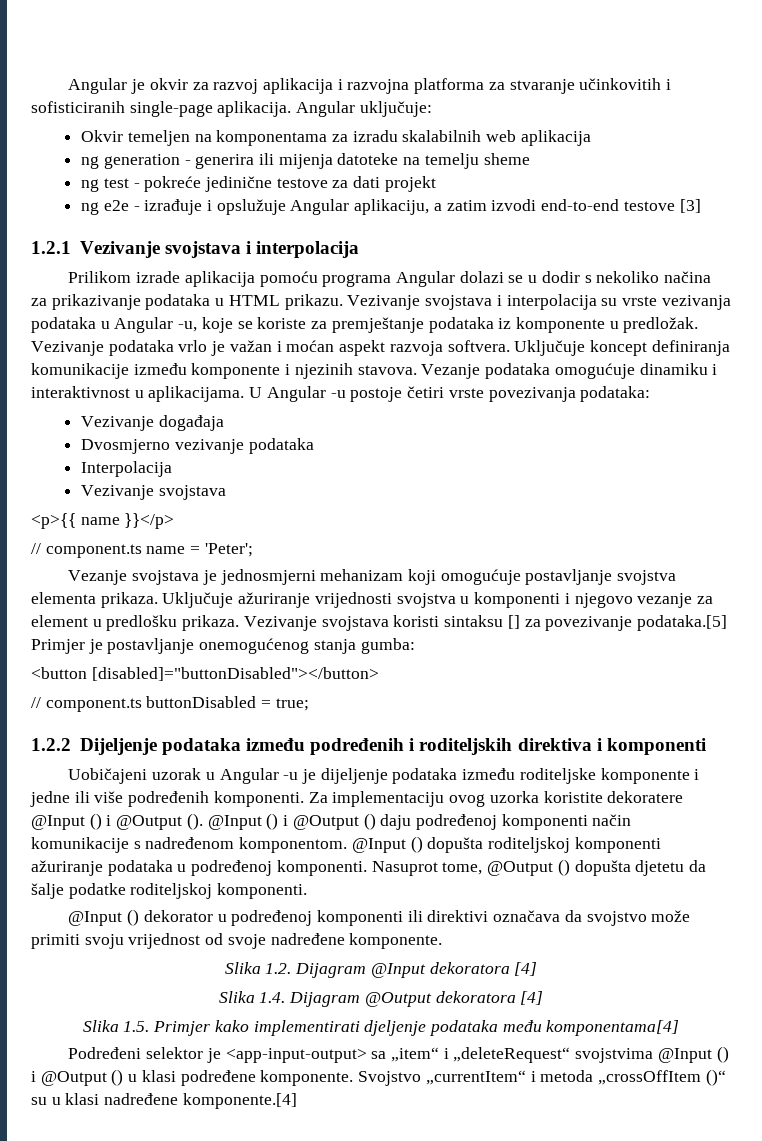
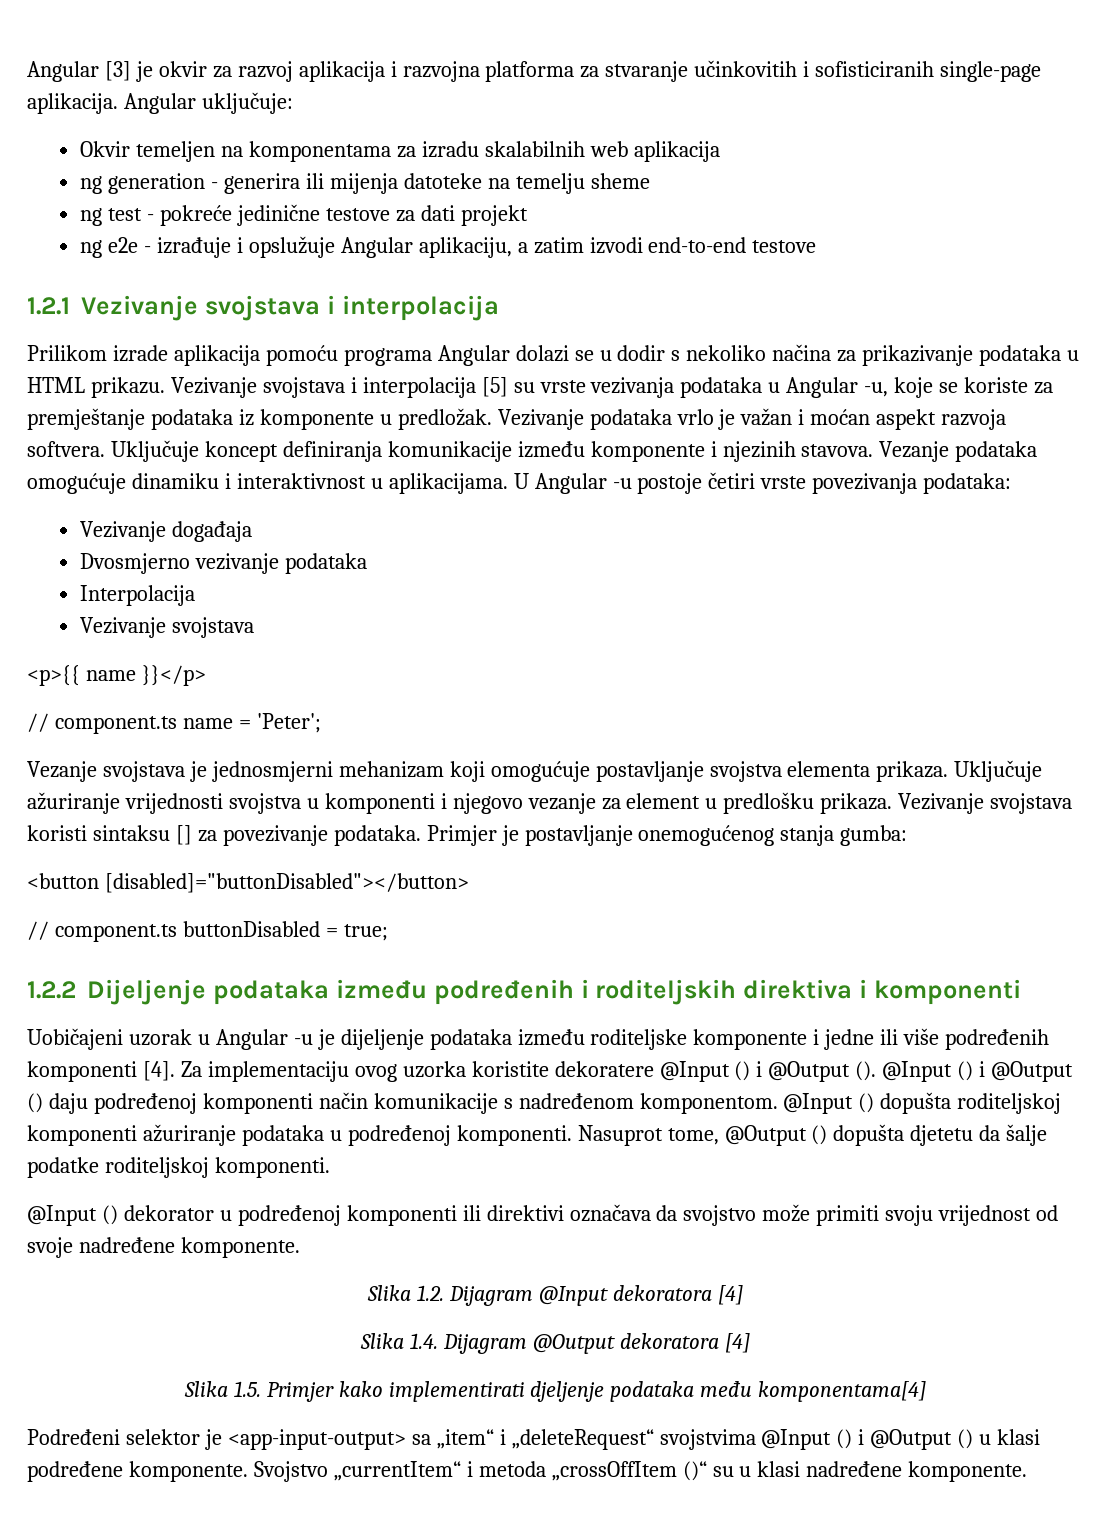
[68,78,128,94] Angular -> [27,61,131,82] Angular [3]
[679,199,701,213] [3] -> (817, 246) none
(597, 302) none -> [481,377,508,397] [5]
[636,615,727,631] podataka.[5] -> [333,825,421,846] podataka.
[213,791,304,807] komponenti. -> [27,1061,175,1082] komponenti [4].
[182,1093,297,1109] komponente.[4] -> [908,1461,1028,1482] komponente.

